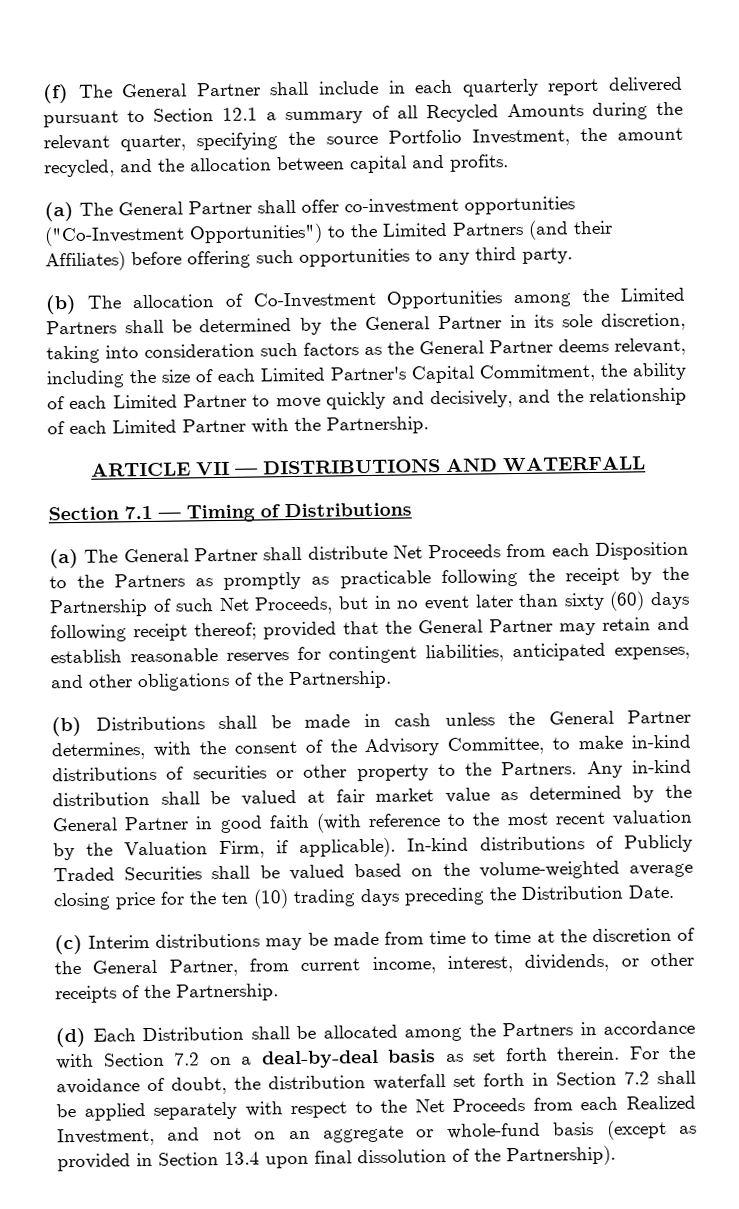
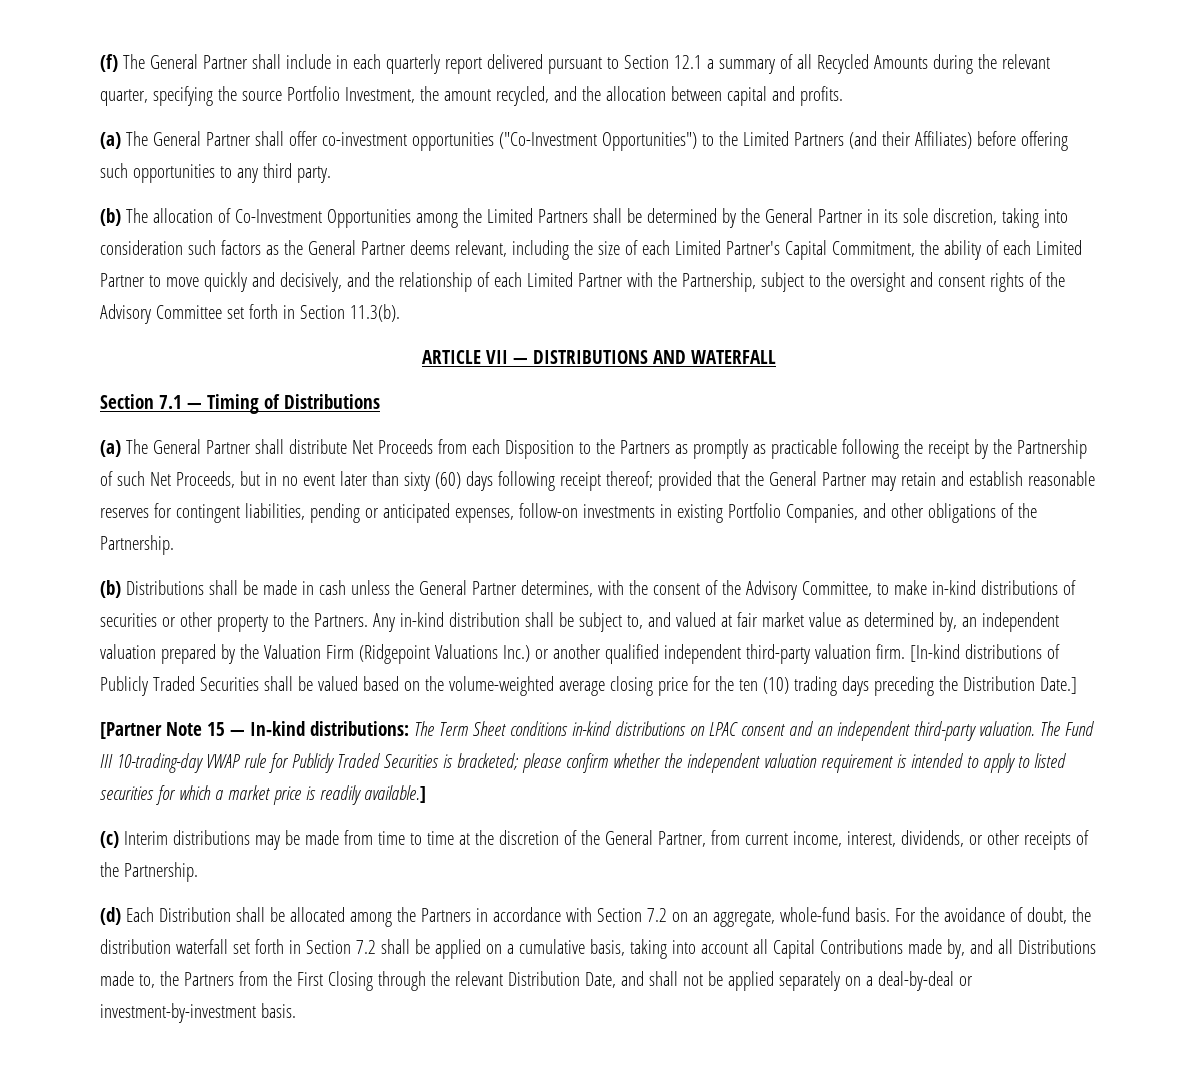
[326,416,429,435] Partnership. -> [681,272,1065,292] [100,304,400,324] Partnership, subject to the oversight and consent rights of the Advisory Committee set forth in Section 11.3(b).
[512,642,690,662] anticipated expenses, -> [309,503,858,523] pending or anticipated expenses, follow-on investments in existing Portfolio Companies,
(231, 797) none -> [578,612,671,632] subject to, and
[632,784,692,803] [52,809,692,834] [53,837,469,861] by the General Partner in good faith (with reference to the most recent valuation by the Valuation Firm, if applicable). In-kind -> [938,612,1059,632] [100,644,960,664] by, an independent valuation prepared by the Valuation Firm (Ridgepoint Valuations Inc.) or another qualified independent third-party valuation firm. [In-kind
[628,884,674,899] Date. -> [1039,677,1077,694] [100,721,1094,741] [100,753,1066,773] [100,785,426,805] Date.] // [Partner Note 15 — In-kind distributions: The Term Sheet conditions in-kind distributions on LPAC consent and an independent third-party valuation. The Fund III 10-trading-day VWAP rule for Publicly Traded Securities is bracketed; please confirm whether the independent valuation requirement is intended to apply to listed securities for which a market price is readily available.]
[241,1046,620,1069] a deal-by-deal basis as set forth therein. -> [692,907,890,927] an aggregate, whole-fund basis.
[153,1095,696,1120] [57,1120,697,1147] [57,1145,616,1172] separately with respect to the Net Proceeds from each Realized Investment, and not on an aggregate or whole-fund basis (except as provided in Section 13.4 upon final dissolution of the Partnership). -> [485,939,1096,959] [100,971,973,991] [100,1003,296,1023] on a cumulative basis, taking into account all Capital Contributions made by, and all Distributions made to, the Partners from the First Closing through the relevant Distribution Date, and shall not be applied separately on a deal-by-deal or investment-by-investment basis.

